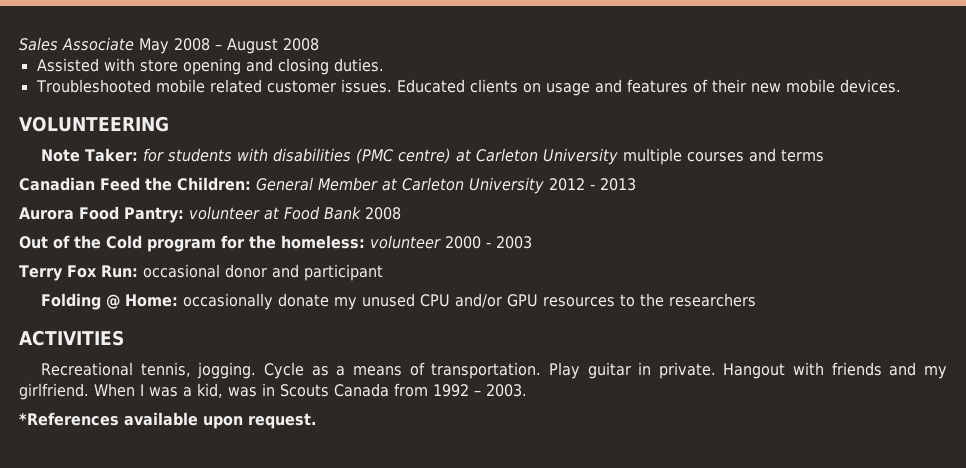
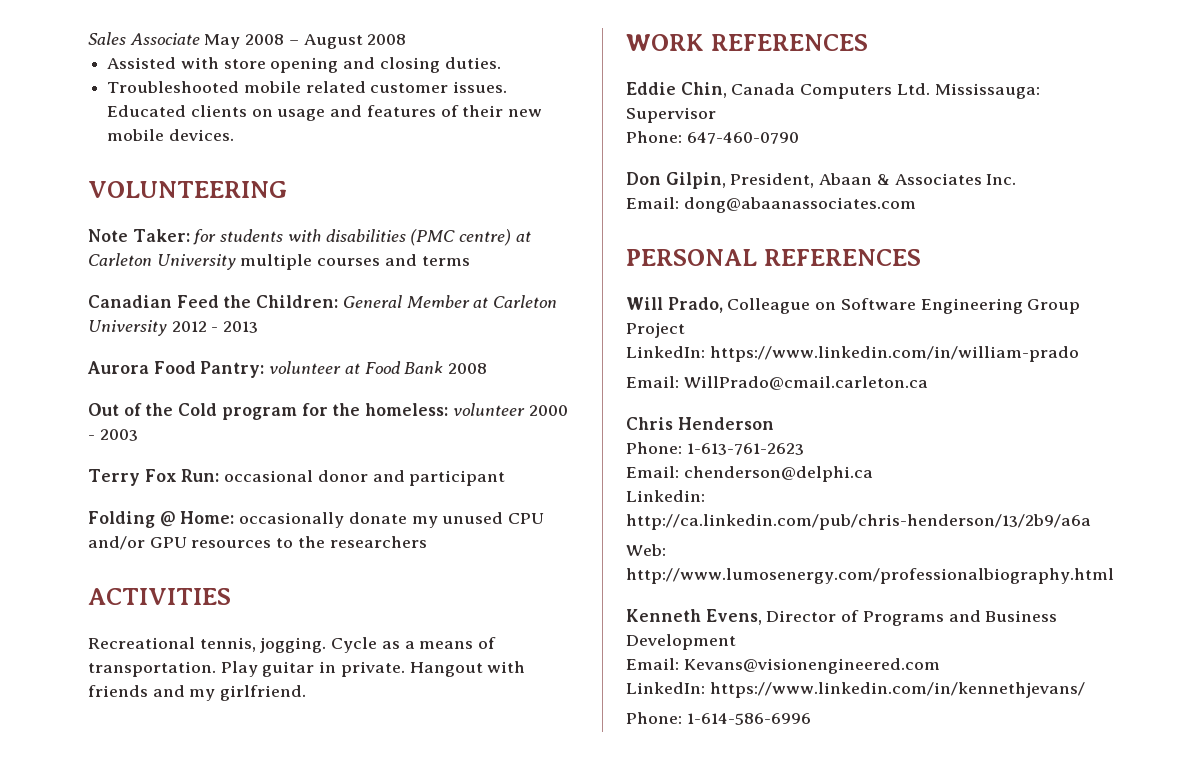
[94,383,527,398] [19,412,316,429] When I was a kid, was in Scouts Canada from 1992 – 2003. // *References available upon request. -> [626,34,868,51] [626,82,1040,99] [626,107,716,123] [626,131,799,144] [626,172,1017,189] [626,197,916,213] [626,249,921,266] [626,297,1081,314] [626,322,685,338] [626,346,1079,362] [626,376,928,390] [626,417,774,430] [626,442,804,455] [626,466,873,482] [626,490,705,502] [626,514,1091,530] [626,544,666,556] [626,568,1114,584] [626,609,1058,626] [626,634,736,650] [626,658,940,674] [626,682,1085,698] [626,712,811,725] // WORK REFERENCES // Eddie Chin, Canada Computers Ltd. Mississauga: Supervisor // Phone: 647-460-0790 // Don Gilpin, President, Abaan & Associates Inc. // Email: dong@abaanassociates.com // PERSONAL REFERENCES // Will Prado, Colleague on Software Engineering Group Project // LinkedIn: https://www.linkedin.com/in/william-prado // Email: WillPrado@cmail.carleton.ca // Chris Henderson // Phone: 1-613-761-2623 // Email: chenderson@delphi.ca // Linkedin: http://ca.linkedin.com/pub/chris-henderson/13/2b9/a6a // Web: http://www.lumosenergy.com/professionalbiography.html // Kenneth Evens, Director of Programs and Business Development // Email: Kevans@visionengineered.com // LinkedIn: https://www.linkedin.com/in/kennethjevans/ // Phone: 1-614-586-6996

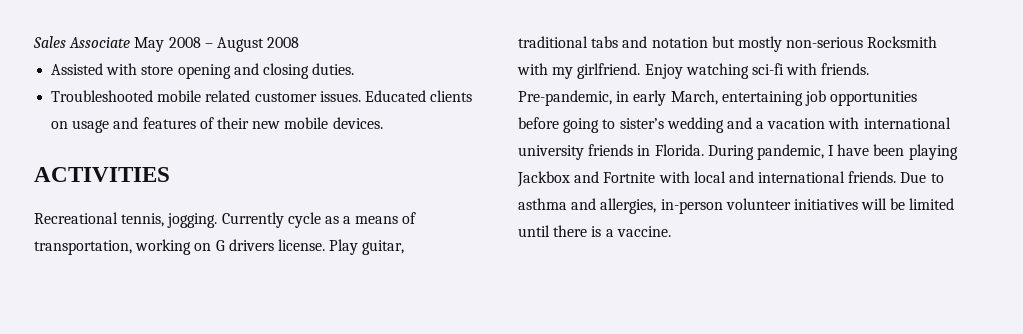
[88,181,287,198] [88,229,531,246] [88,253,470,270] [88,295,558,308] [88,320,259,336] [87,361,488,378] [88,403,568,420] [88,429,138,441] [88,469,506,486] [88,511,545,528] [88,536,427,550] // VOLUNTEERING // Note Taker: for students with disabilities (PMC centre) at Carleton University multiple courses and terms // Canadian Feed the Children: General Member at Carleton University 2012 - 2013 // Aurora Food Pantry: volunteer at Food Bank 2008 // Out of the Cold program for the homeless: volunteer 2000 - 2003 // Terry Fox Run: occasional donor and participant // Folding @ Home: occasionally donate my unused CPU and/or GPU resources to the researchers -> (383, 123) none
[331,637,378,653] Cycle -> [221,212,321,228] Currently cycle
[88,661,526,677] [88,685,307,701] [626,34,868,51] [626,82,1040,99] [626,107,716,123] [626,131,799,144] [626,172,1017,189] [626,197,916,213] [626,249,921,266] [626,297,1081,314] [626,322,685,338] [626,346,1079,362] [626,376,928,390] [626,417,774,430] [626,442,804,455] [626,466,873,482] [626,490,705,502] [626,514,1091,530] [626,544,666,556] [626,568,1114,584] [626,609,1058,626] [626,634,736,650] [626,658,940,674] [626,682,1085,698] [626,712,811,725] transportation. Play guitar in private. Hangout with friends and my girlfriend. // WORK REFERENCES // Eddie Chin, Canada Computers Ltd. Mississauga: Supervisor // Phone: 647-460-0790 // Don Gilpin, President, Abaan & Associates Inc. // Email: dong@abaanassociates.com // PERSONAL REFERENCES // Will Prado, Colleague on Software Engineering Group Project // LinkedIn: https://www.linkedin.com/in/william-prado // Email: WillPrado@cmail.carleton.ca // Chris Henderson // Phone: 1-613-761-2623 // Email: chenderson@delphi.ca // Linkedin: http://ca.linkedin.com/pub/chris-henderson/13/2b9/a6a // Web: http://www.lumosenergy.com/professionalbiography.html // Kenneth Evens, Director of Programs and Business Development // Email: Kevans@visionengineered.com // LinkedIn: https://www.linkedin.com/in/kennethjevans/ // Phone: 1-614-586-6996 -> [34,239,405,255] [518,36,938,52] [517,63,870,79] [518,90,918,106] [518,117,951,133] [518,144,958,160] [517,171,944,187] [518,198,955,214] [518,225,671,237] transportation, working on G drivers license. Play guitar, traditional tabs and notation but mostly non-serious Rocksmith with my girlfriend. Enjoy watching sci-fi with friends. Pre-pandemic, in early March, entertaining job opportunities before going to sister’s wedding and a vacation with international university friends in Florida. During pandemic, I have been playing Jackbox and Fortnite with local and international friends. Due to asthma and allergies, in-person volunteer initiatives will be limited until there is a vaccine.

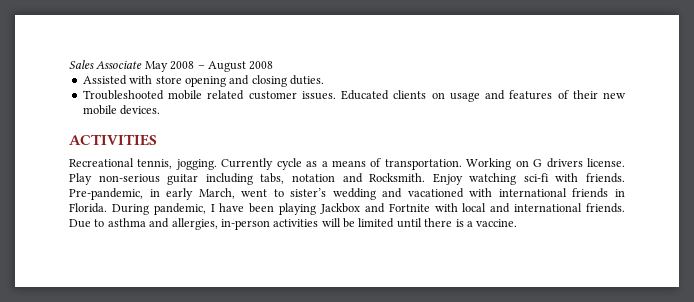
[34,239,192,255] transportation, working -> [384,158,512,170] transportation. Working
[362,240,405,255] [518,36,938,52] [517,63,641,79] guitar, traditional tabs and notation but mostly non-serious Rocksmith with my girlfriend. -> [98,173,426,185] non-serious guitar including tabs, notation and Rocksmith.
[721,90,918,106] [518,117,600,133] entertaining job opportunities before going -> [241,189,268,197] went
[756,118,826,129] a vacation -> [407,188,464,198] vacationed
[518,145,584,160] university -> (567, 192) none
[725,198,858,210] volunteer initiatives -> [273,219,319,227] activities

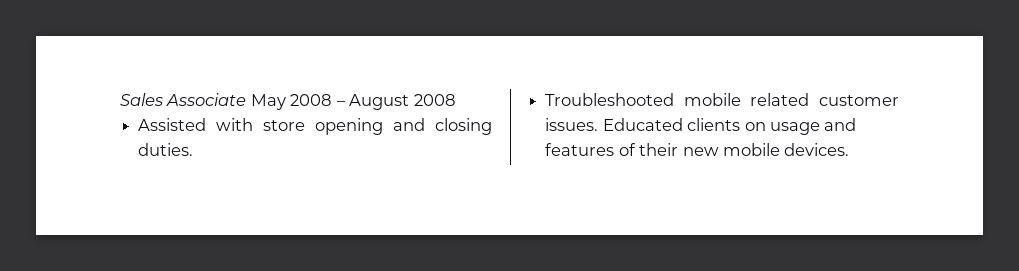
[69,134,157,146] [69,158,626,170] [69,173,625,185] [69,188,626,200] [69,203,625,215] [69,218,518,230] // ACTIVITIES // Recreational tennis, jogging. Currently cycle as a means of transportation. Working on G drivers license. Play non-serious guitar including tabs, notation and Rocksmith. Enjoy watching sci-fi with friends. Pre-pandemic, in early March, went to sister’s wedding and vacationed with international friends in Florida. During pandemic, I have been playing Jackbox and Fortnite with local and international friends. Due to asthma and allergies, in-person activities will be limited until there is a vaccine. -> (850, 149) none

